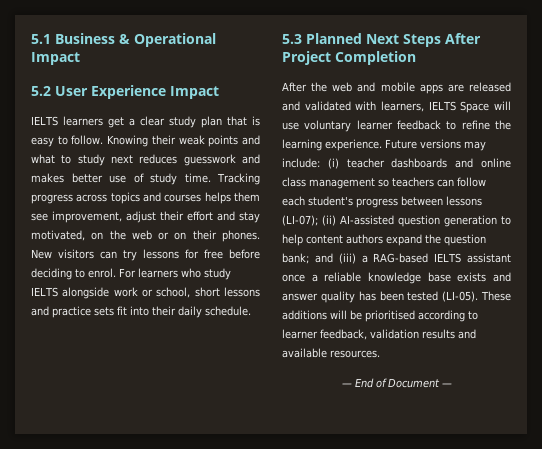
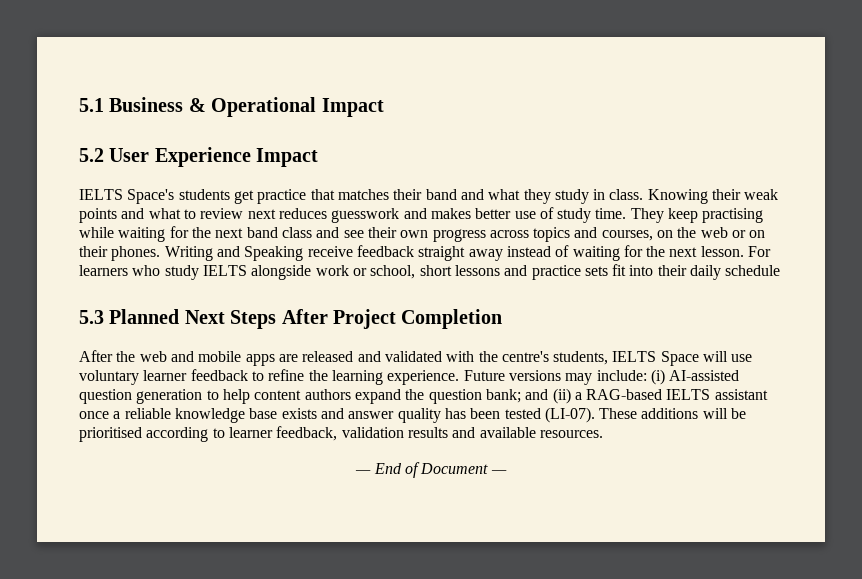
[62,116,260,128] [31,135,104,147] learners get a clear study plan that is easy to follow. -> [127,189,644,204] Space's students get practice that matches their band and what they study in class.
[77,154,105,166] study -> [200,208,244,219] review
[217,173,261,185] [31,192,260,204] [31,211,260,223] [31,230,85,241] Tracking progress across topics and courses helps them see improvement, adjust their effort and stay motivated, -> [630,208,764,223] [79,226,653,242] They keep practising while waiting for the next band class and see their own progress across topics and courses,
[31,249,260,261] [31,268,116,280] New visitors can try lessons for free before deciding to enrol. -> [164,245,744,261] Writing and Speaking receive feedback straight away instead of waiting for the next lesson.
[205,306,251,316] schedule. -> [725,265,781,276] schedule
[381,101,425,112] learners, -> [478,351,609,365] the centre's students,
[346,158,511,168] [282,177,486,189] [282,196,482,208] [282,215,336,226] teacher dashboards and online class management so teachers can follow each student's progress between lessons (LI-07); (ii) -> (665, 377) none
[338,253,356,264] (iii) -> [552,388,571,404] (ii)
[442,291,479,302] (LI-05). -> [544,407,595,423] (LI-07).

